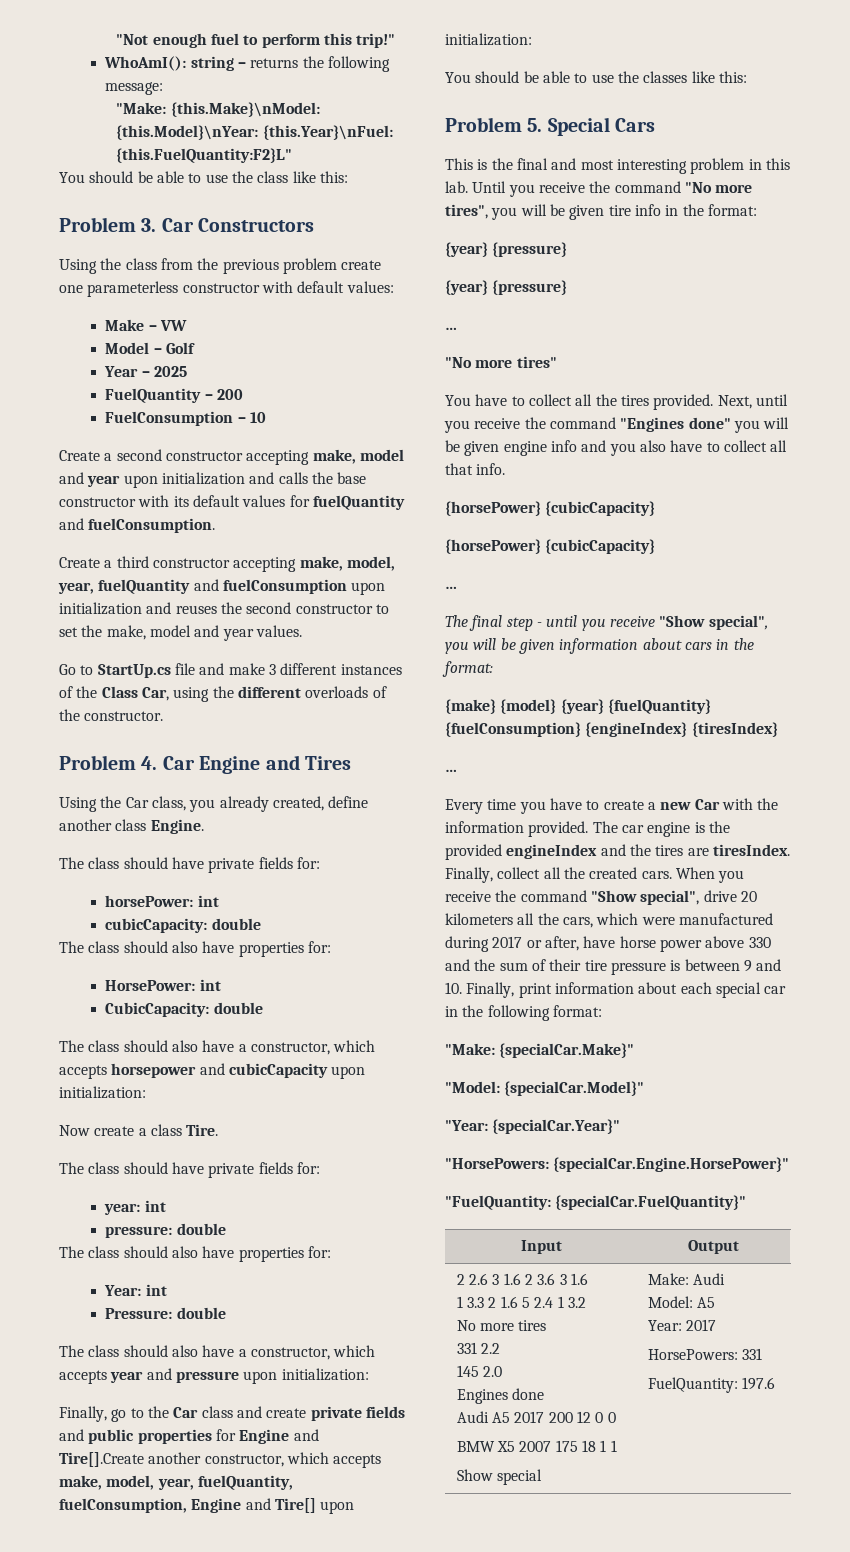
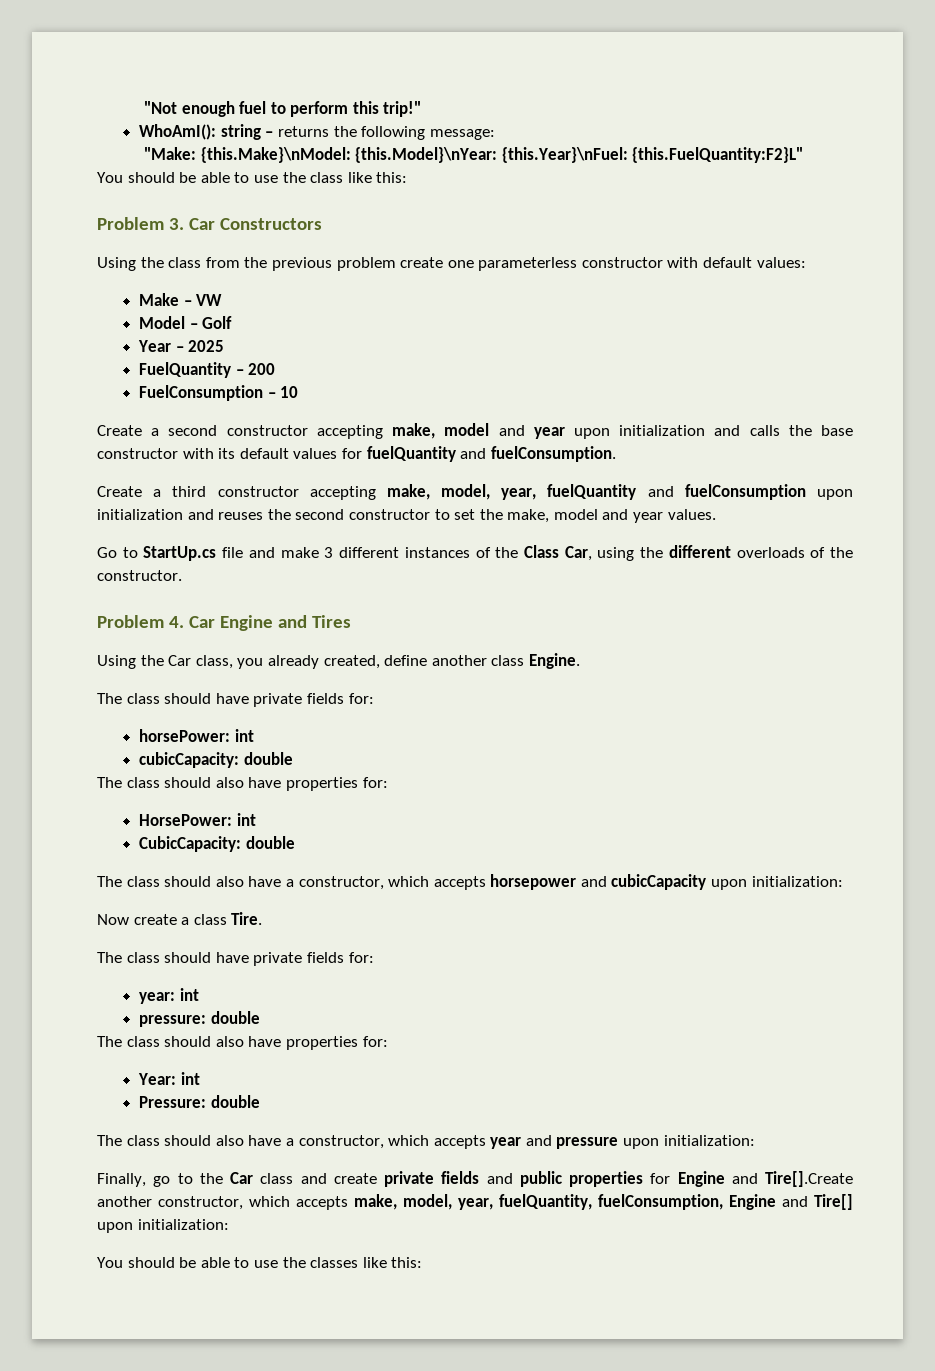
[445,117,656,136] [445,158,790,174] [445,181,753,197] [445,204,757,220] [445,242,568,257] [445,280,568,295] [445,327,457,330] [445,356,557,368] [445,394,788,410] [444,417,790,433] [445,440,788,456] [445,463,506,475] [445,501,656,516] [445,539,656,554] [445,586,457,589] [445,615,768,631] [445,638,754,654] [442,661,493,677] [445,699,711,714] [445,722,778,737] [445,769,457,772] [445,798,779,814] [445,821,730,837] [445,844,790,860] [445,867,745,883] [445,890,757,905] [445,913,773,928] [445,936,771,952] [445,959,782,975] [445,982,787,998] [445,1005,602,1021] [445,1043,635,1058] [445,1081,645,1096] [445,1119,621,1134] [445,1157,790,1172] [445,1195,747,1210] [520,1240,562,1254] [688,1240,739,1254] [456,1273,589,1285] [456,1296,587,1308] [456,1320,547,1331] [456,1342,501,1354] [456,1365,503,1377] [456,1388,545,1404] [456,1411,616,1423] [456,1440,617,1452] [456,1469,543,1485] [647,1273,726,1285] [647,1296,716,1308] [647,1319,717,1331] [647,1348,763,1360] [647,1377,776,1393] // Problem 5. Special Cars // This is the final and most interesting problem in this lab. Until you receive the command "No more tires", you will be given tire info in the format: // {year} {pressure} // {year} {pressure} // … // "No more tires" // You have to collect all the tires provided. Next, until you receive the command "Engines done" you will be given engine info and you also have to collect all that info. // {horsePower} {cubicCapacity} // {horsePower} {cubicCapacity} // … // The final step - until you receive "Show special", you will be given information about cars in the format: // {make} {model} {year} {fuelQuantity} {fuelConsumption} {engineIndex} {tiresIndex} // … // Every time you have to create a new Car with the information provided. The car engine is the provided engineIndex and the tires are tiresIndex. Finally, collect all the created cars. When you receive the command "Show special", drive 20 kilometers all the cars, which were manufactured during 2017 or after, have horse power above 330 and the sum of their tire pressure is between 9 and 10. Finally, print information about each special car in the following format: // "Make: {specialCar.Make}" // "Model: {specialCar.Model}" // "Year: {specialCar.Year}" // "HorsePowers: {specialCar.Engine.HorsePower}" // "FuelQuantity: {specialCar.FuelQuantity}" // Input | Output // 2 2.6 3 1.6 2 3.6 3 1.6 // 1 3.3 2 1.6 5 2.4 1 3.2 // No more tires // 331 2.2 // 145 2.0 // Engines done // Audi A5 2017 200 12 0 0 // BMW X5 2007 175 18 1 1 // Show special | Make: Audi // Model: A5 // Year: 2017 // HorsePowers: 331 // FuelQuantity: 197.6 -> (423, 1262) none

